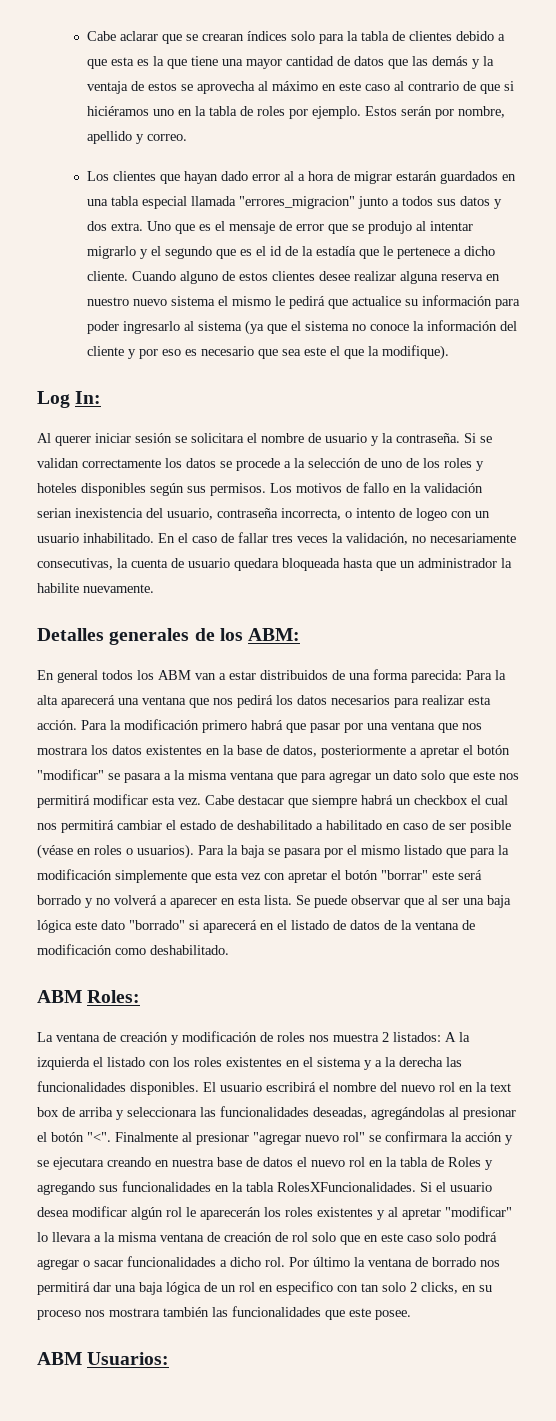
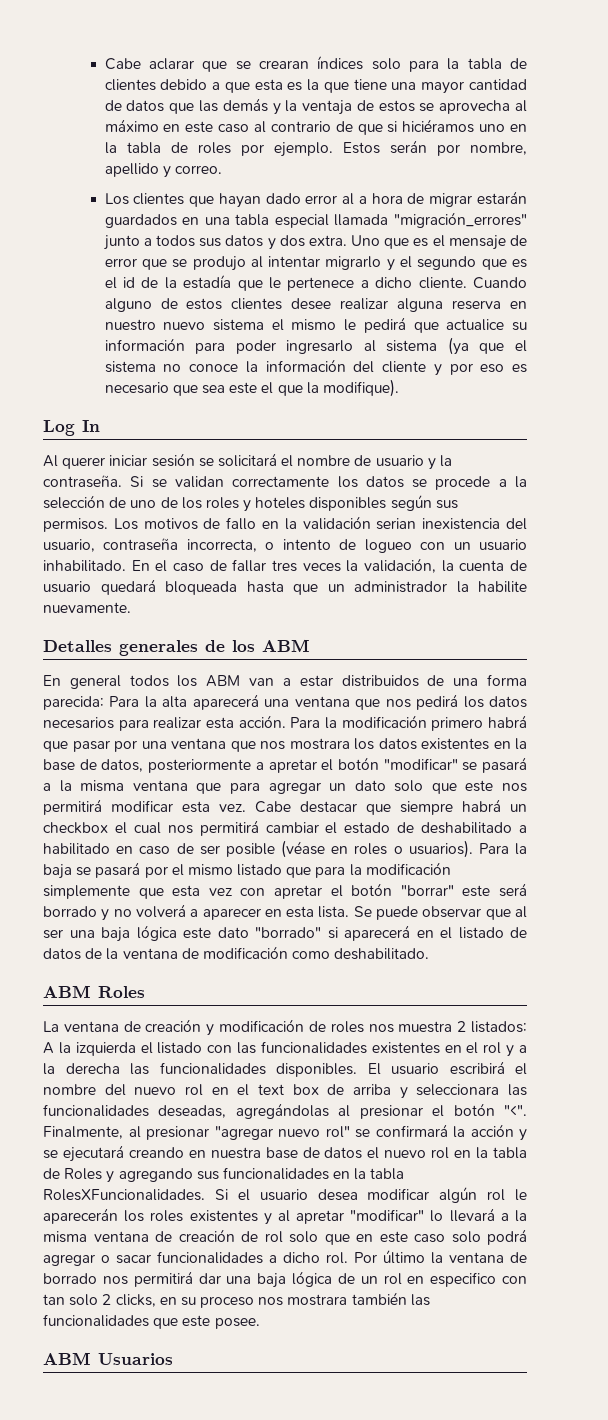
[238,196,355,209] "errores_migracion" -> [394,212,527,228] "migración_errores"
[75,391,102,404] In: -> [82,420,100,432] In
[191,433,244,443] solicitara -> [217,453,277,467] solicitará
[416,508,447,521] logeo -> [364,539,412,553] logueo
[412,533,516,543] [37,558,113,570] no necesariamente consecutivas, -> (436, 565) none
[234,558,279,571] quedara -> [100,579,156,595] quedará
[248,628,301,641] ABM: -> [262,639,310,652] ABM
[124,773,161,783] pasara -> [481,757,527,773] pasará
[284,848,321,858] pasara -> [95,862,141,878] pasará
[87,990,141,1003] Roles: -> [98,986,145,998] Roles
[173,1057,222,1067] los roles -> [237,1041,367,1054] las funcionalidades
[317,1057,361,1067] sistema -> [483,1042,502,1054] rol
[476,1082,487,1092] la -> [237,1084,250,1096] el
[115,1132,178,1142] Finalmente -> [43,1126,123,1139] Finalmente,
[385,1131,448,1142] confirmara -> [375,1124,448,1137] confirmará
[53,1157,104,1170] ejecutara -> [62,1145,124,1162] ejecutará
[52,1232,91,1242] llevara -> [449,1208,495,1222] llevará
[87,1352,170,1365] Usuarios: -> [98,1353,173,1365] Usuarios

